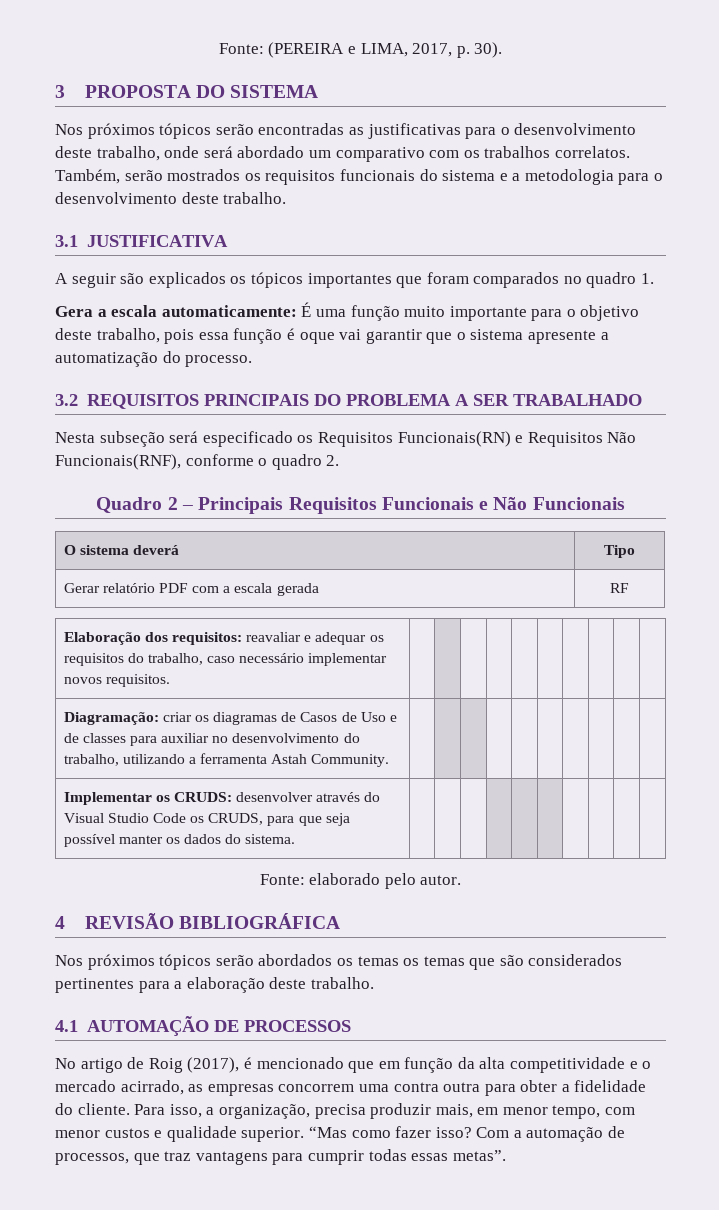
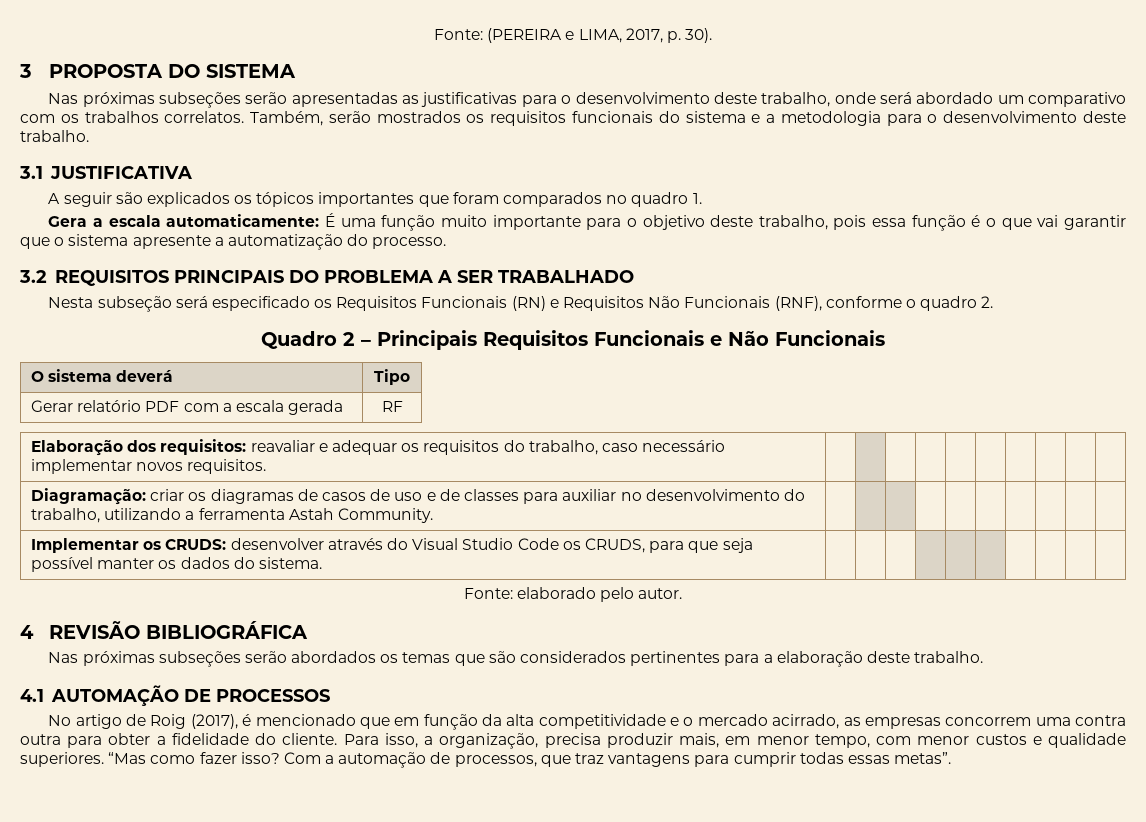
[55,123,345,139] Nos próximos tópicos serão encontradas -> [48,92,398,108] Nas próximas subseções serão apresentadas
[299,332,335,344] oque -> [986,218,1032,230] o que
[397,431,511,447] Funcionais(RN) -> [421,296,546,311] Funcionais (RN)
[55,454,181,470] Funcionais(RNF), -> [684,296,822,311] Funcionais (RNF),
[300,712,386,722] Casos de Uso -> [322,489,423,501] casos de uso
[55,954,212,970] Nos próximos tópicos -> [48,651,241,667] Nas próximas subseções
[403,956,465,966] os temas -> (451, 657) none
[241,1127,305,1142] superior. -> [20,752,104,767] superiores.

